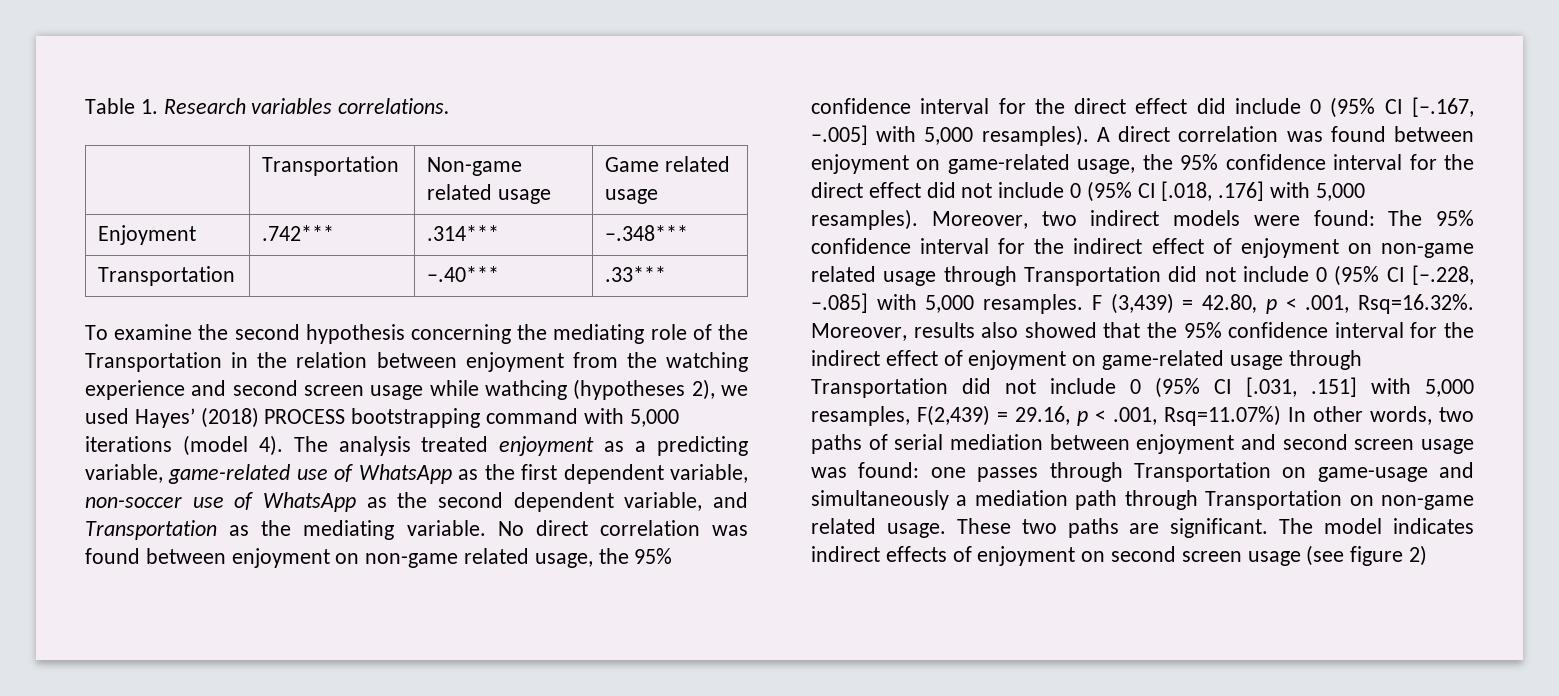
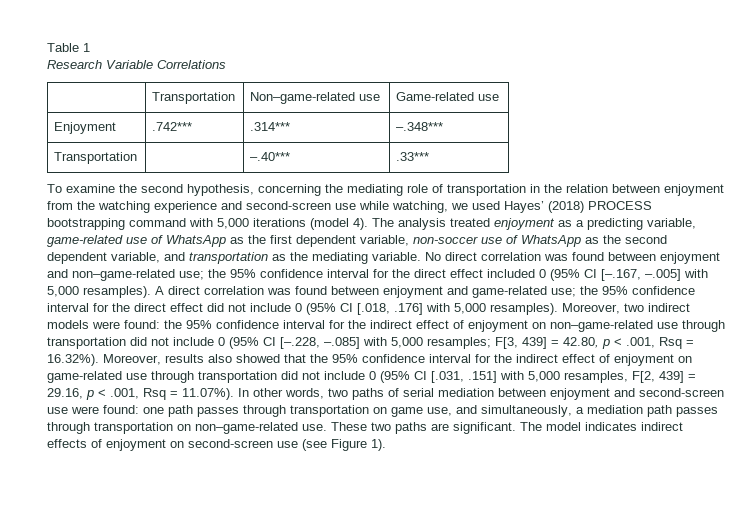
[140,98,451,114] [262,156,400,176] [427,157,523,176] [427,184,552,204] [605,156,731,172] [605,189,659,204] 1. Research variables correlations. // | Transportation | Non-game related usage | Game related usage -> [83,43,90,52] [47,60,226,69] [152,92,236,104] [250,92,381,104] [396,92,500,101] 1 // Research Variable Correlations // | Transportation | Non–game-related use | Game-related use
[305,324,405,344] hypothesis -> [187,184,254,196] hypothesis,
[718,324,748,340] [85,352,222,372] the Transportation -> [447,184,526,196] transportation
[232,379,715,400] second screen usage while wathcing (hypotheses 2), -> [246,201,448,213] second-screen use while watching,
[85,520,217,540] Transportation -> [189,252,268,264] transportation
[335,548,673,568] [811,98,1301,114] on non-game related usage, the 95% confidence interval for the direct effect did include -> [47,269,535,281] and non–game-related use; the 95% confidence interval for the direct effect included
[916,154,1136,174] on game-related usage, -> [447,286,576,298] and game-related use;
[1388,210,1423,226] The -> [164,320,182,329] the
[1381,243,1474,258] [811,266,1161,286] non-game related usage through Transportation -> [550,320,725,332] [47,337,126,349] non–game-related use through transportation
[983,293,1174,314] resamples. F (3,439) -> [427,337,547,349] resamples; F[3, 439]
[1358,294,1474,314] Rsq=16.32%. -> [659,337,694,349] [47,354,99,366] Rsq = 16.32%).
[1229,350,1362,370] [811,378,948,398] usage through Transportation -> [126,371,277,383] use through transportation
[917,405,990,426] F(2,439) -> [632,371,684,383] F[2, 439]
[1164,405,1281,426] Rsq=11.07%) -> [143,388,234,400] Rsq = 11.07%).
[1282,434,1474,454] [811,467,847,478] second screen usage was -> [639,388,724,397] [47,406,99,414] second-screen use were
[977,462,1474,482] [811,490,1474,510] [811,518,946,538] passes through Transportation on game-usage and simultaneously a mediation path through Transportation on non-game related usage. -> [168,405,718,417] [47,422,327,434] path passes through transportation on game use, and simultaneously, a mediation path passes through transportation on non–game-related use.
[1111,545,1428,566] second screen usage (see figure 2) -> [188,439,386,451] second-screen use (see Figure 1).

